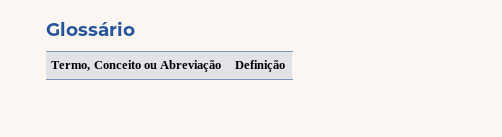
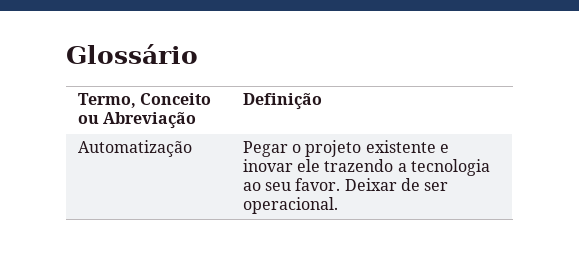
(286, 66) none -> [77,140,192,157] [242,140,450,157] [242,159,491,176] [242,178,449,191] [242,197,338,214] // Automatização | Pegar o projeto existente e inovar ele trazendo a tecnologia ao seu favor. Deixar de ser operacional.

